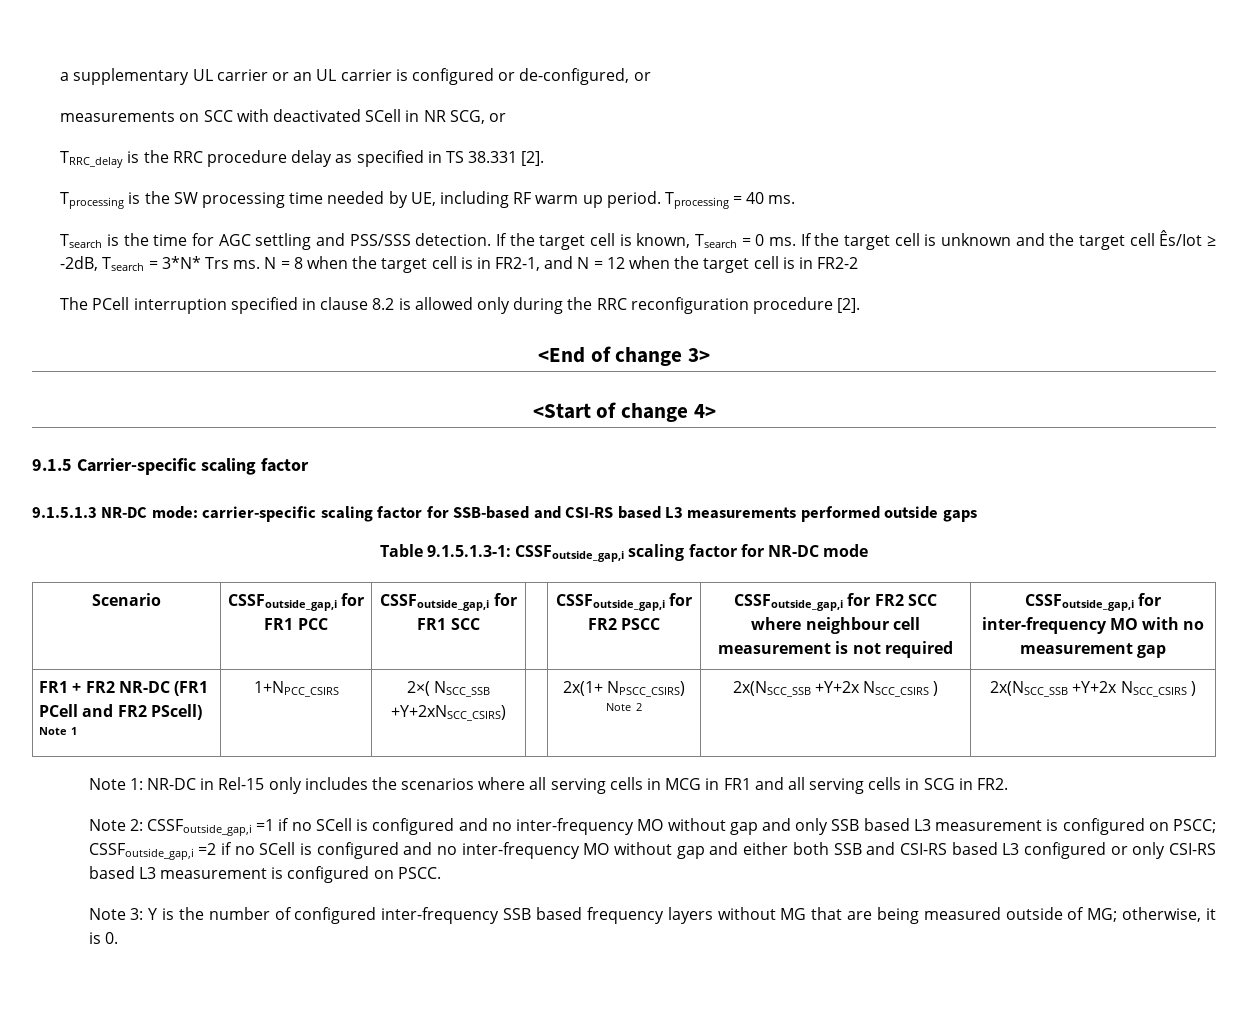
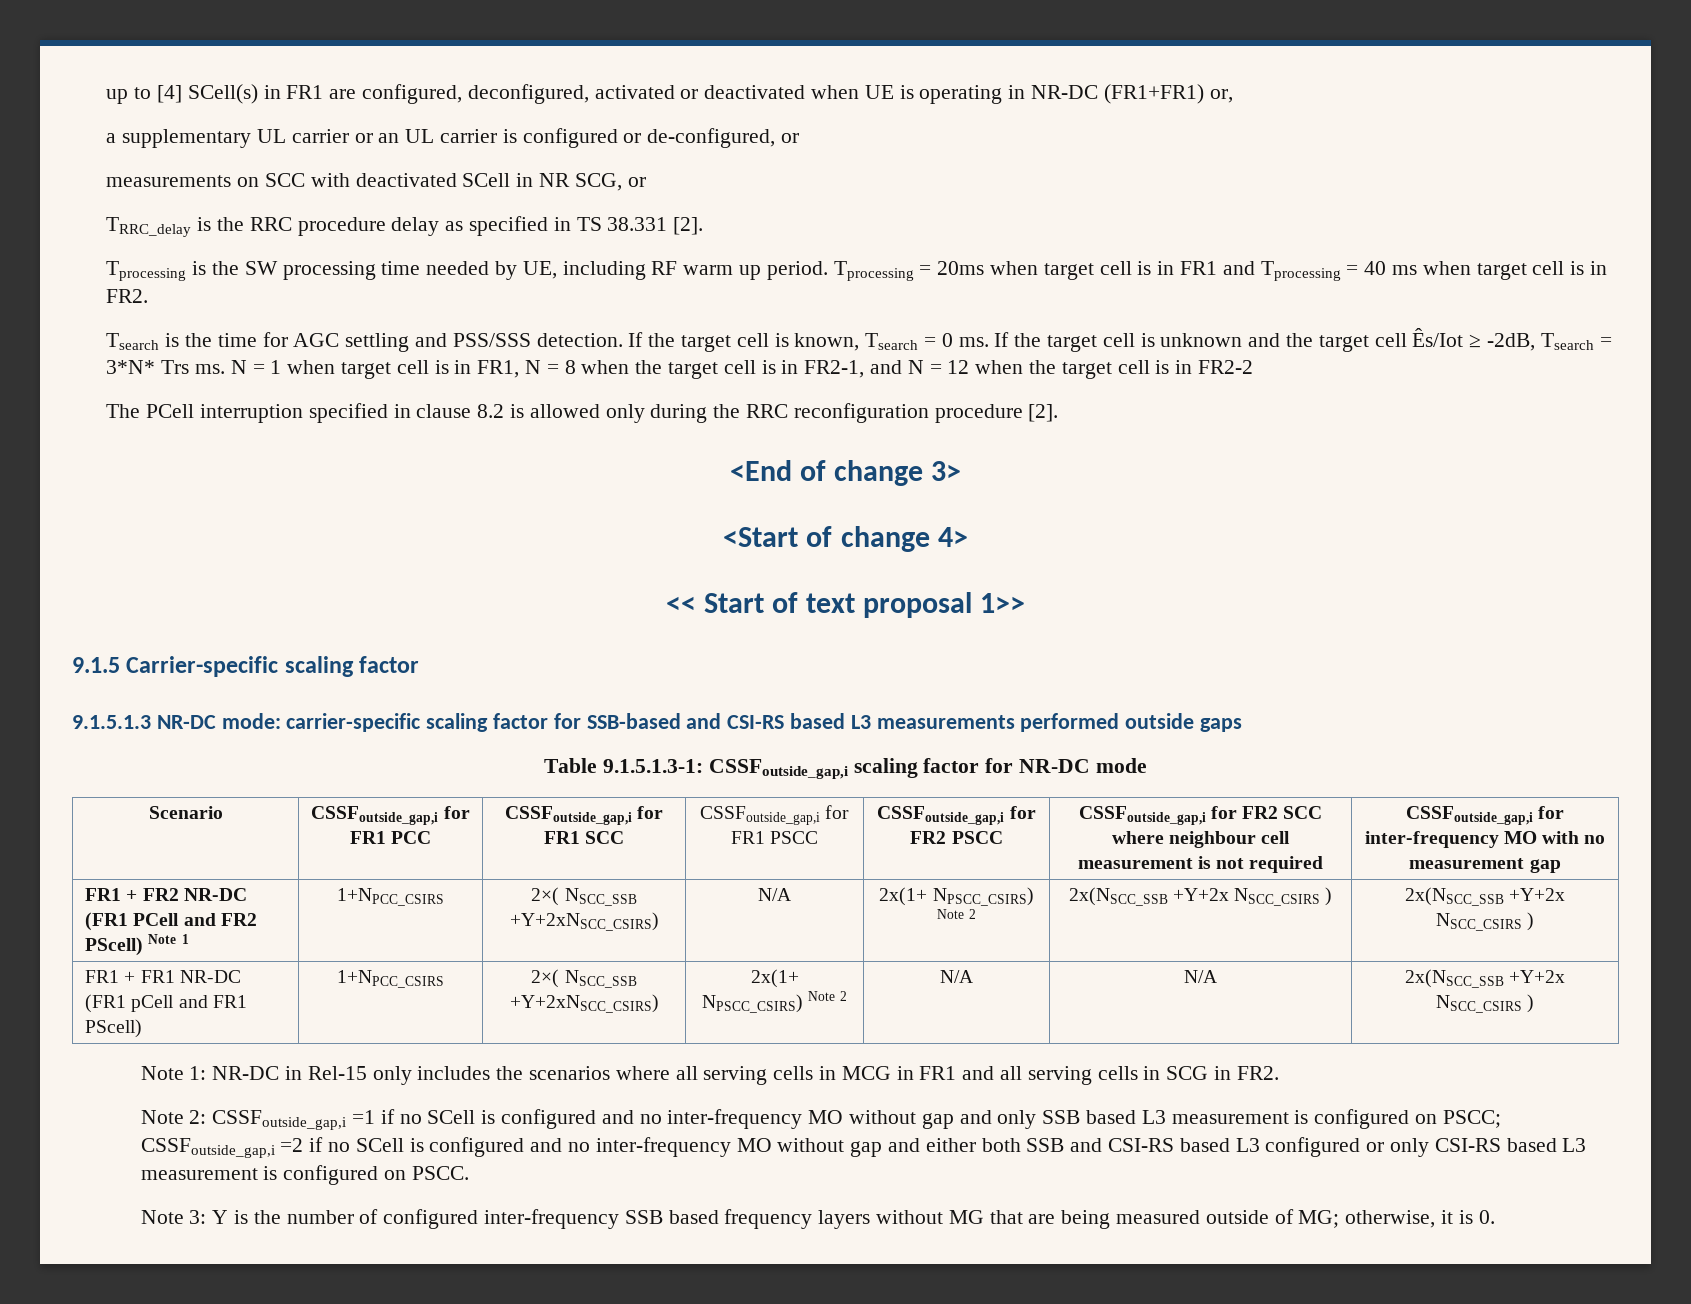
(60, 76) none -> [106,84,1233,104] up to [4] SCell(s) in FR1 are configured, deconfigured, activated or deactivated when UE is operating in NR-DC (FR1+FR1) or, //
[746,192,796,204] 40 ms. -> [937,261,1608,281] [106,289,149,303] 20ms when target cell is in FR1 and Tprocessing = 40 ms when target cell is in FR2.
(290, 265) none -> [270,360,559,379] 1 when target cell is in FR1, N =
(716, 411) none -> [665,592,1026,618] // << Start of text proposal 1>>
(480, 624) none -> [699,805,850,825] [730,831,819,844] CSSFoutside_gap,i for FR1 PSCC
(506, 713) none -> [758,888,791,901] N/A
(1196, 688) none -> [85,970,241,983] [85,994,247,1013] [85,1019,143,1038] [337,970,444,988] [531,969,637,988] [509,994,659,1013] [750,969,799,988] [701,991,848,1013] [940,970,973,983] [1184,970,1217,983] [1404,969,1566,988] [1435,994,1535,1013] // FR1 + FR1 NR-DC (FR1 pCell and FR1 PScell) | 1+NPCC_CSIRS | 2×( NSCC_SSB +Y+2xNSCC_CSIRS) | 2x(1+ NPSCC_CSIRS) Note 2 | N/A | N/A | 2x(NSCC_SSB +Y+2x NSCC_CSIRS )

